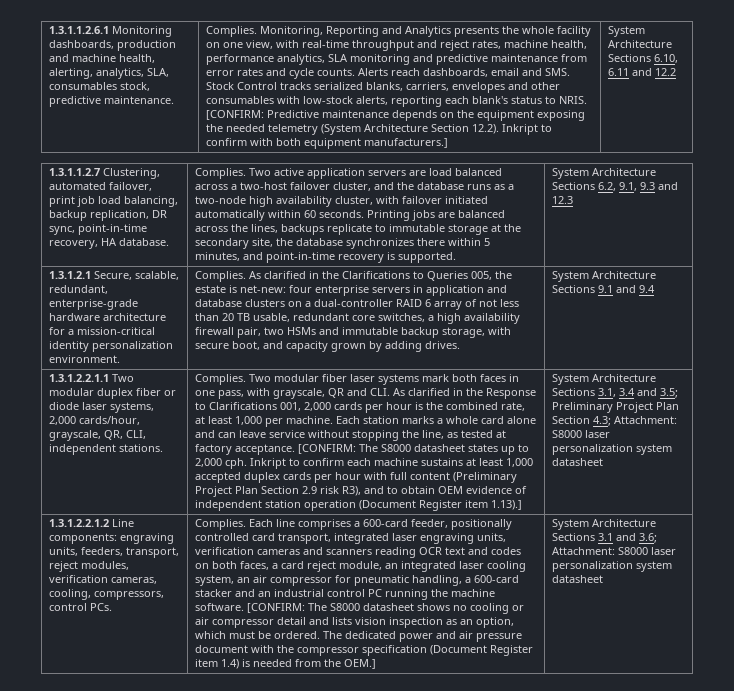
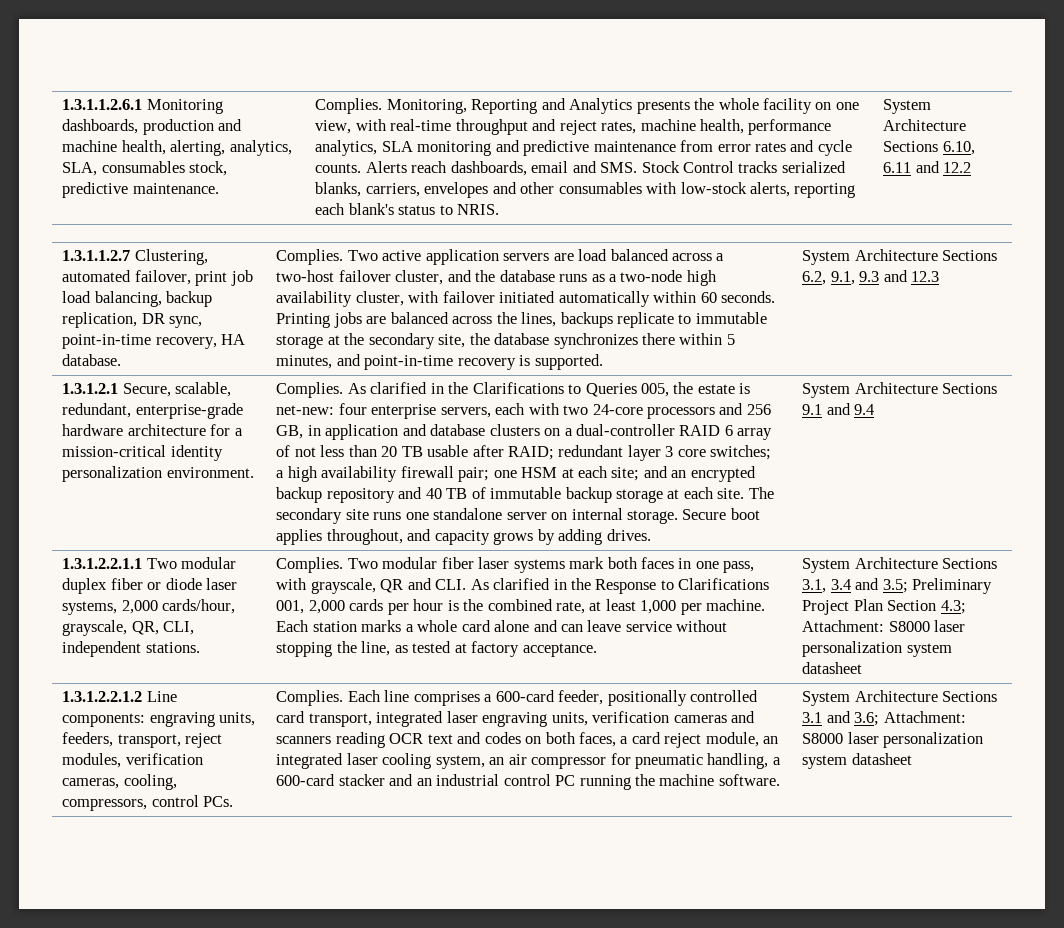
[206,110,586,121] [206,124,553,135] [206,138,449,149] [CONFIRM: Predictive maintenance depends on the equipment exposing the needed telemetry (System Architecture Section 12.2). Inkript to confirm with both equipment manufacturers.] -> (500, 209) none
[372,287,411,293] servers -> [440,403,771,419] [276,425,304,439] servers, each with two 24-core processors and 256 GB,
[253,313,521,324] [195,327,512,338] [195,341,261,350] usable, redundant core switches, a high availability firewall pair, two HSMs and immutable backup storage, with secure boot, -> [427,445,772,461] [276,466,756,482] [276,487,774,503] [276,508,760,524] [276,529,403,545] usable after RAID; redundant layer 3 core switches; a high availability firewall pair; one HSM at each site; and an encrypted backup repository and 40 TB of immutable backup storage at each site. The secondary site runs one standalone server on internal storage. Secure boot applies throughout,
[331,343,367,352] grown -> [493,532,534,545] grows
[298,444,530,455] [195,458,534,469] [195,472,518,483] [195,486,528,497] [195,500,523,511] [CONFIRM: The S8000 datasheet states up to 2,000 cph. Inkript to confirm each machine sustains at least 1,000 accepted duplex cards per hour with full content (Preliminary Project Plan Section 2.9 risk R3), and to obtain OEM evidence of independent station operation (Document Register item 1.13).] -> (597, 650) none
[247,603,525,614] [195,617,515,628] [195,631,523,642] [195,645,534,656] [195,659,377,669] [CONFIRM: The S8000 datasheet shows no cooling or air compressor detail and lists vision inspection as an option, which must be ordered. The dedicated power and air pressure document with the compressor specification (Document Register item 1.4) is needed from the OEM.] -> (780, 780) none

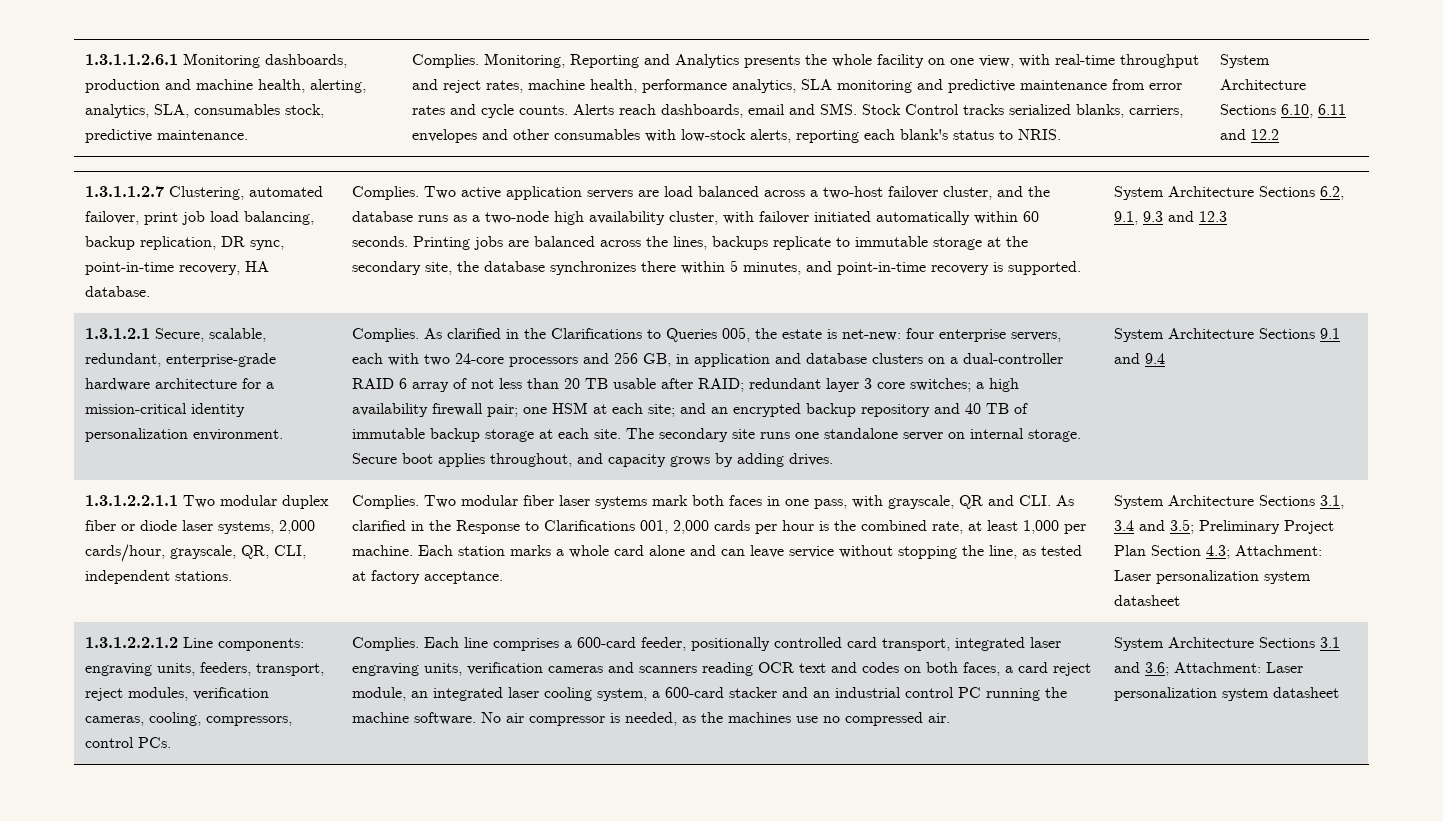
[888,620,966,632] S8000 laser -> [1113,570,1151,581] Laser
[489,753,769,769] an air compressor for pneumatic handling, -> (647, 694) none
(780, 780) none -> [480,712,950,726] No air compressor is needed, as the machines use no compressed air.
[802,732,879,744] S8000 laser -> [1265,662,1303,673] Laser

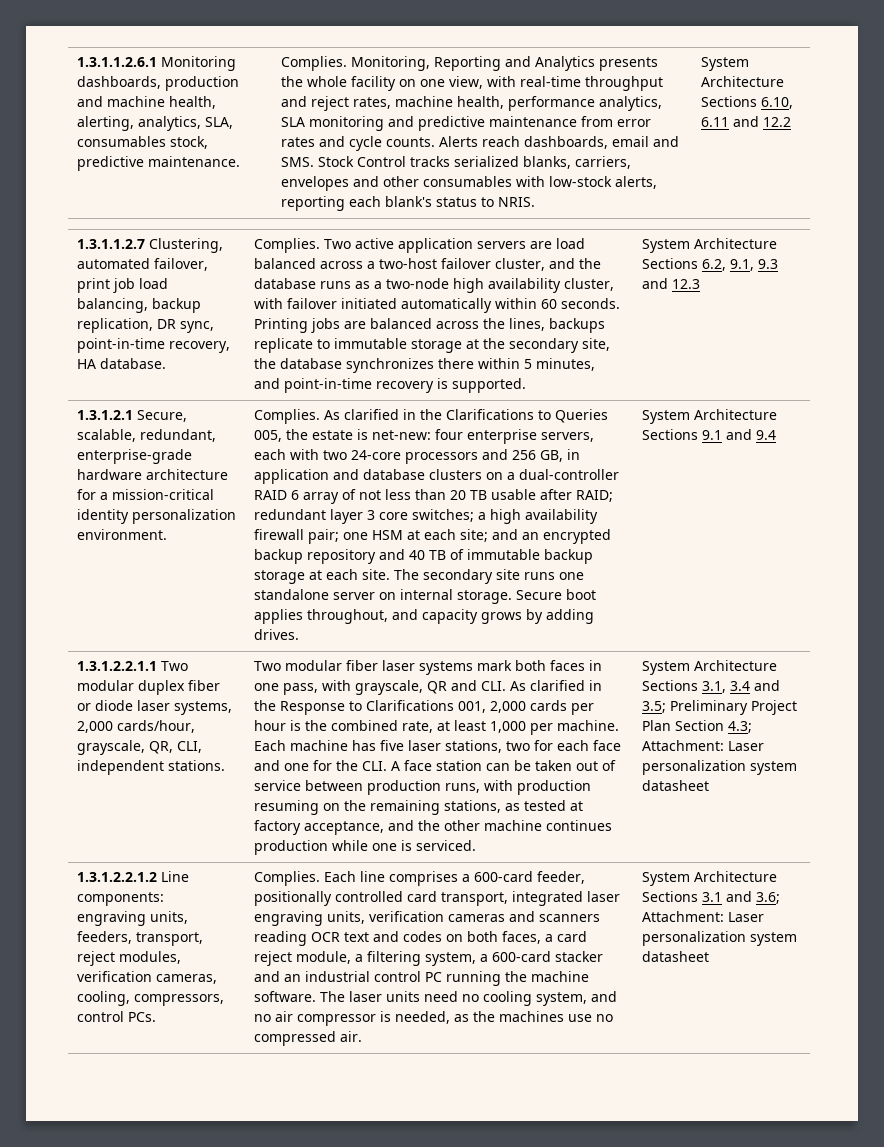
[351,495,419,509] Complies. -> (226, 765) none
[457,545,1082,559] [351,570,503,584] station marks a whole card alone and can leave service without stopping the line, as tested at factory acceptance. -> [290,740,622,753] [254,760,617,771] [254,780,592,795] [254,800,584,815] [254,820,613,835] [254,840,477,855] machine has five laser stations, two for each face and one for the CLI. A face station can be taken out of service between production runs, with production resuming on the remaining stations, as tested at factory acceptance, and the other machine continues production while one is serviced.
[410,687,592,701] an integrated laser cooling -> [355,951,422,966] a filtering
[480,712,501,723] No -> [320,991,618,1006] [254,1014,272,1022] The laser units need no cooling system, and no

